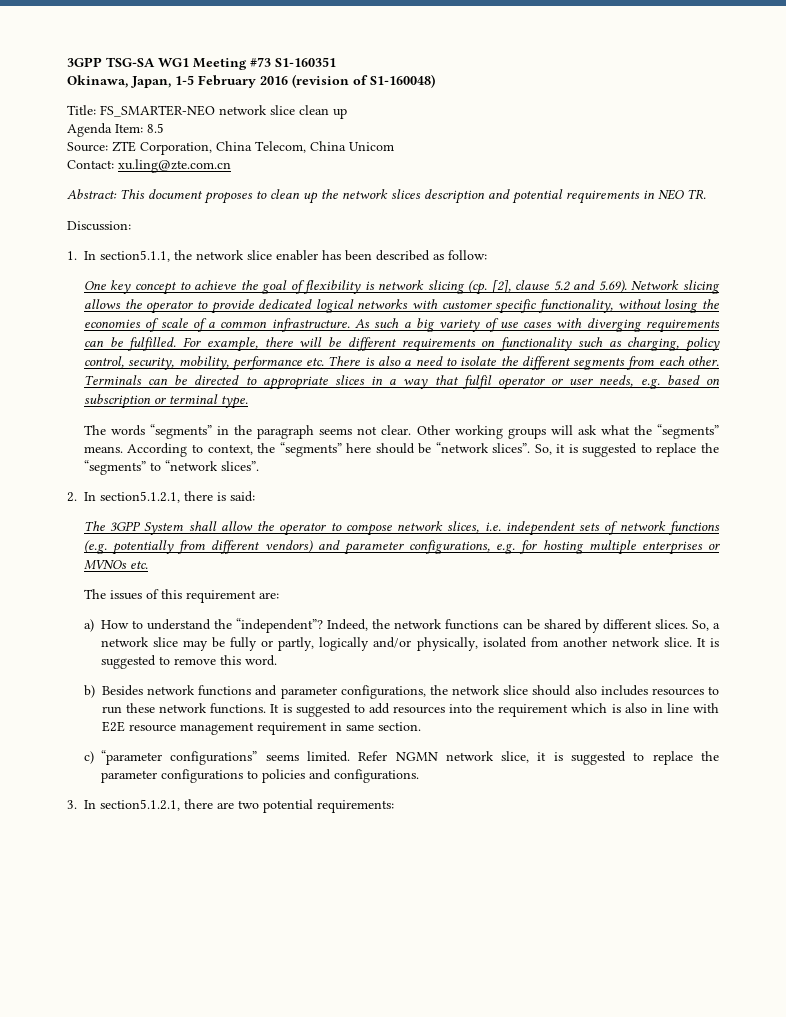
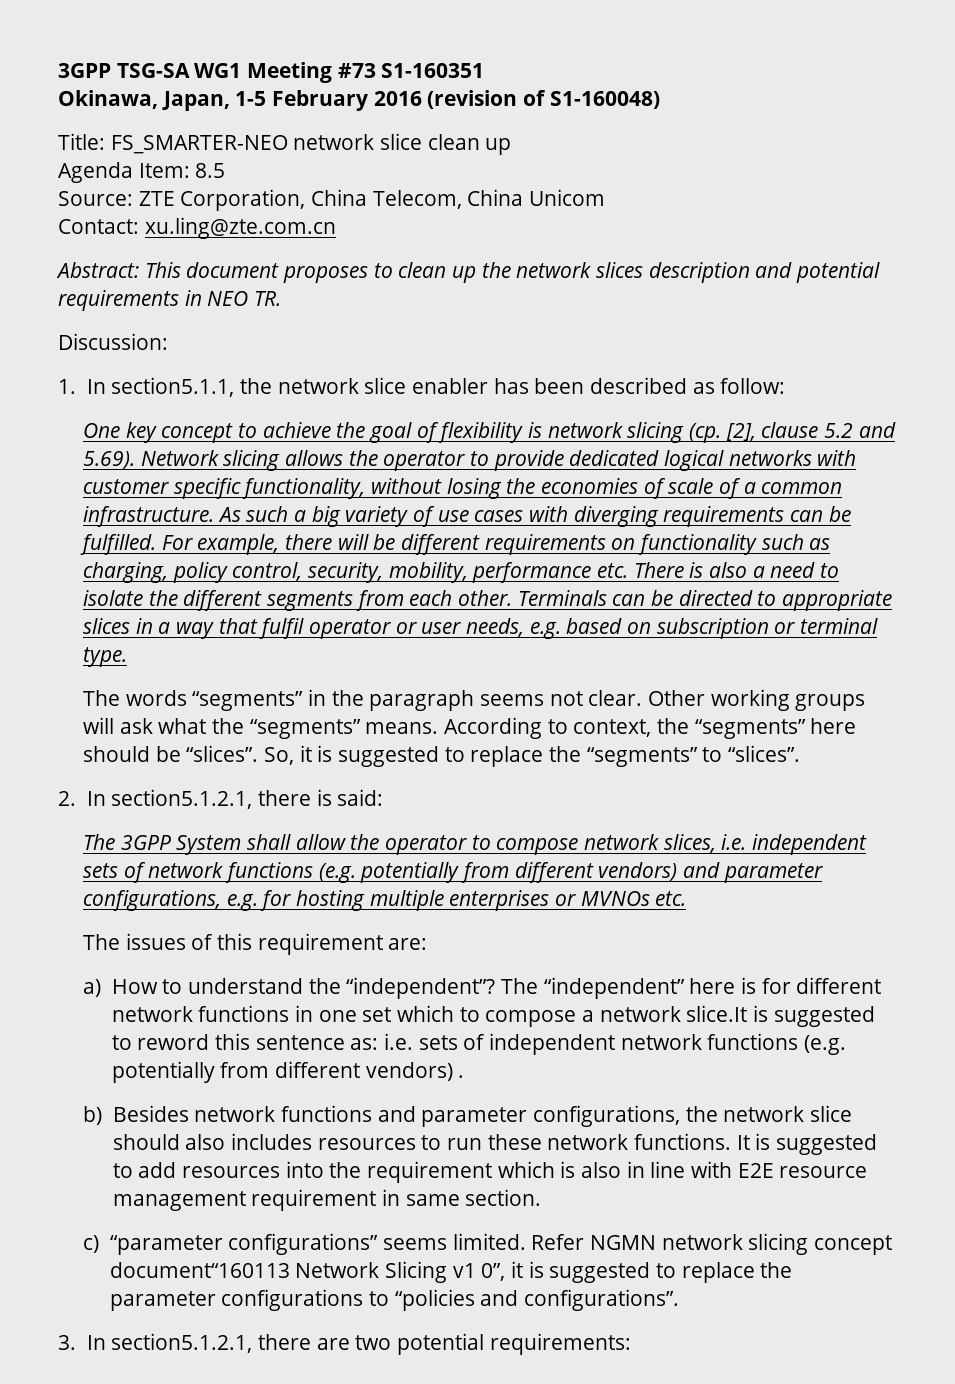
[435,442,531,453] “network slices”. -> [186,745,259,762] “slices”.
[164,460,259,471] “network slices”. -> [728,745,801,762] “slices”.
[327,619,721,633] [100,637,720,651] [100,655,277,669] Indeed, the network functions can be shared by different slices. So, a network slice may be fully or partly, logically and/or physically, isolated from another network slice. It is suggested to remove this word. -> [500,977,882,999] [111,1005,875,1027] [111,1033,846,1055] [111,1061,465,1083] The “independent” here is for different network functions in one set which to compose a network slice.It is suggested to reword this sentence as: i.e. sets of independent network functions (e.g. potentially from different vendors) .
[501,751,530,763] slice, -> [748,1233,892,1255] [109,1261,506,1283] slicing concept document“160113 Network Slicing v1 0”,
[261,769,419,783] policies and configurations. -> [394,1289,679,1311] “policies and configurations”.

